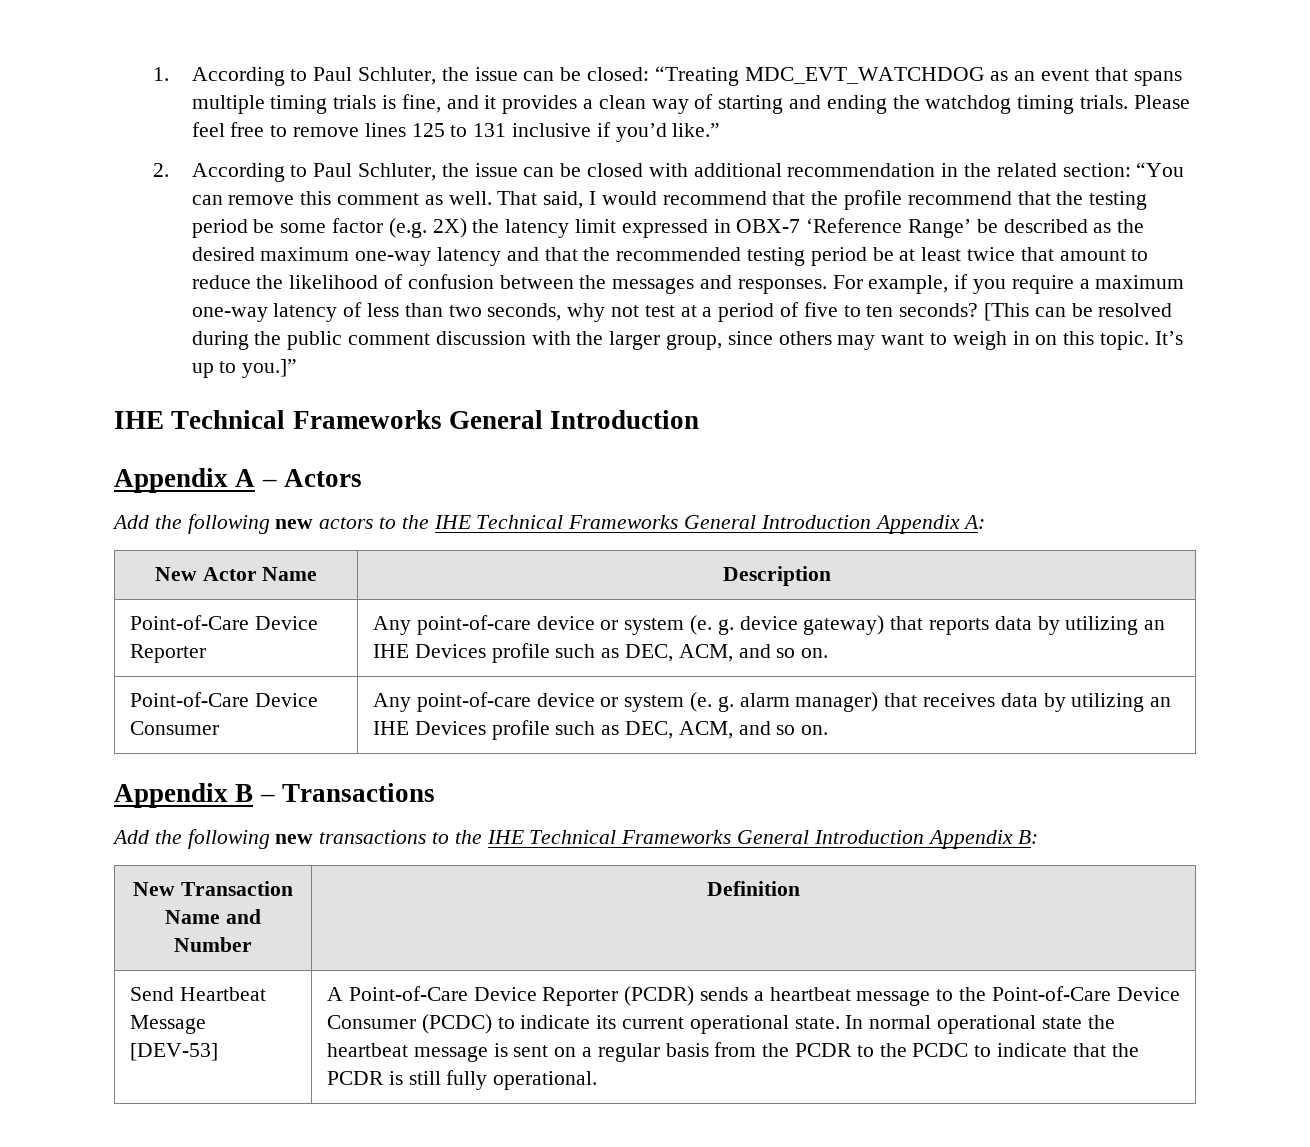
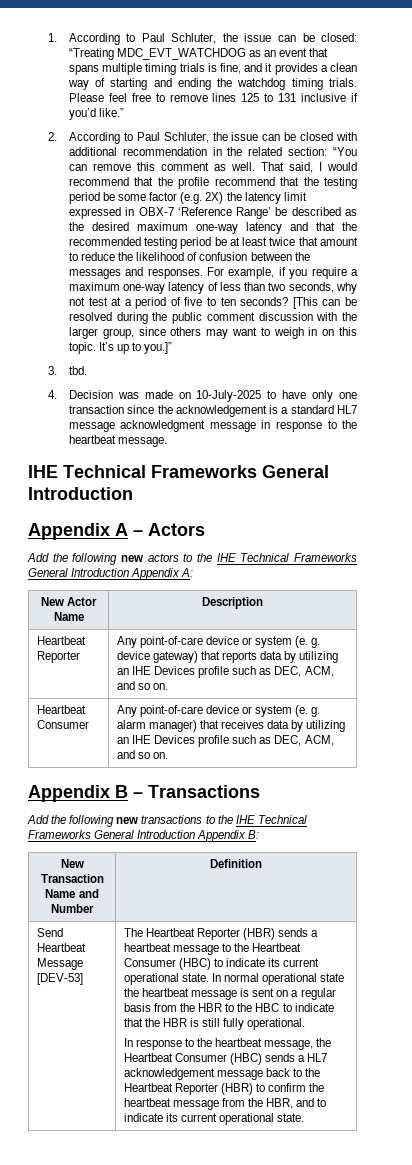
(298, 368) none -> [48,366,87,375] [48,390,357,402] [68,405,357,417] [68,420,358,432] [68,435,168,447] // 3. tbd. // 4. Decision was made on 10-July-2025 to have only one transaction since the acknowledgement is a standard HL7 message acknowledgment message in response to the heartbeat message.
[129,615,318,630] Point-of-Care Device -> [36,636,86,645] Heartbeat
[129,692,318,707] Point-of-Care Device -> [36,705,86,714] Heartbeat
[326,986,695,1006] A Point-of-Care Device Reporter (PCDR) -> [123,928,276,940] The Heartbeat Reporter (HBR)
[991,986,1180,1001] [326,1014,492,1034] Point-of-Care Device Consumer (PCDC) -> [252,943,302,952] [123,958,211,970] Heartbeat Consumer (HBC)
[795,1043,969,1057] PCDR to the PCDC -> [198,1003,280,1012] HBR to the HBC
[326,1071,384,1085] PCDR -> [162,1018,187,1027] HBR
(598, 1080) none -> [123,1038,332,1050] [123,1053,328,1065] [123,1068,321,1080] [123,1083,325,1095] [123,1098,327,1110] [123,1113,305,1125] // In response to the heartbeat message, the Heartbeat Consumer (HBC) sends a HL7 acknowledgement message back to the Heartbeat Reporter (HBR) to confirm the heartbeat message from the HBR, and to indicate its current operational state.

